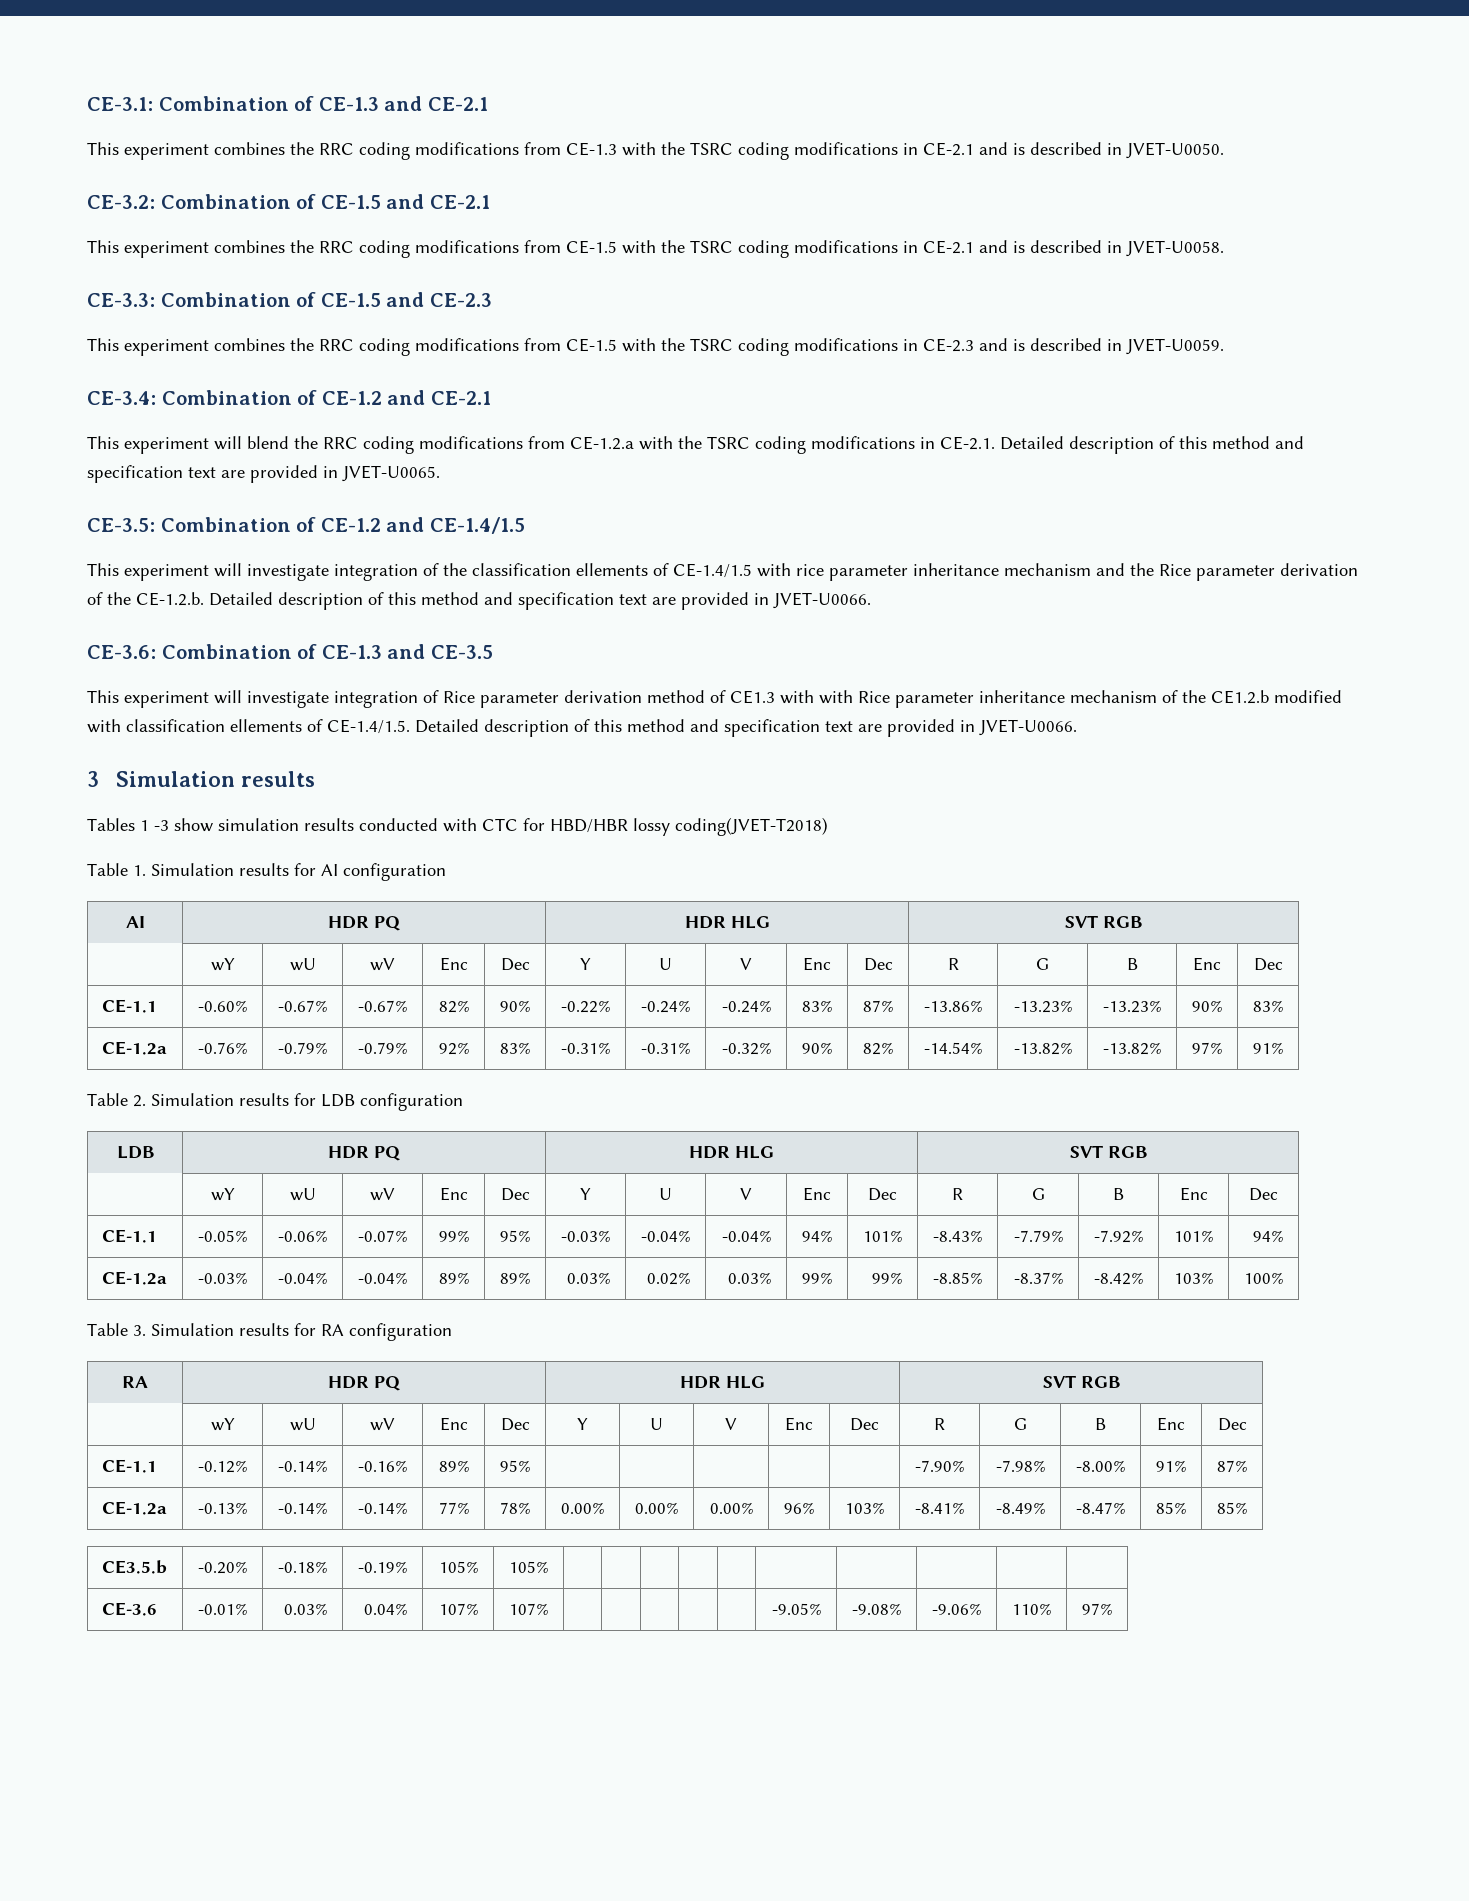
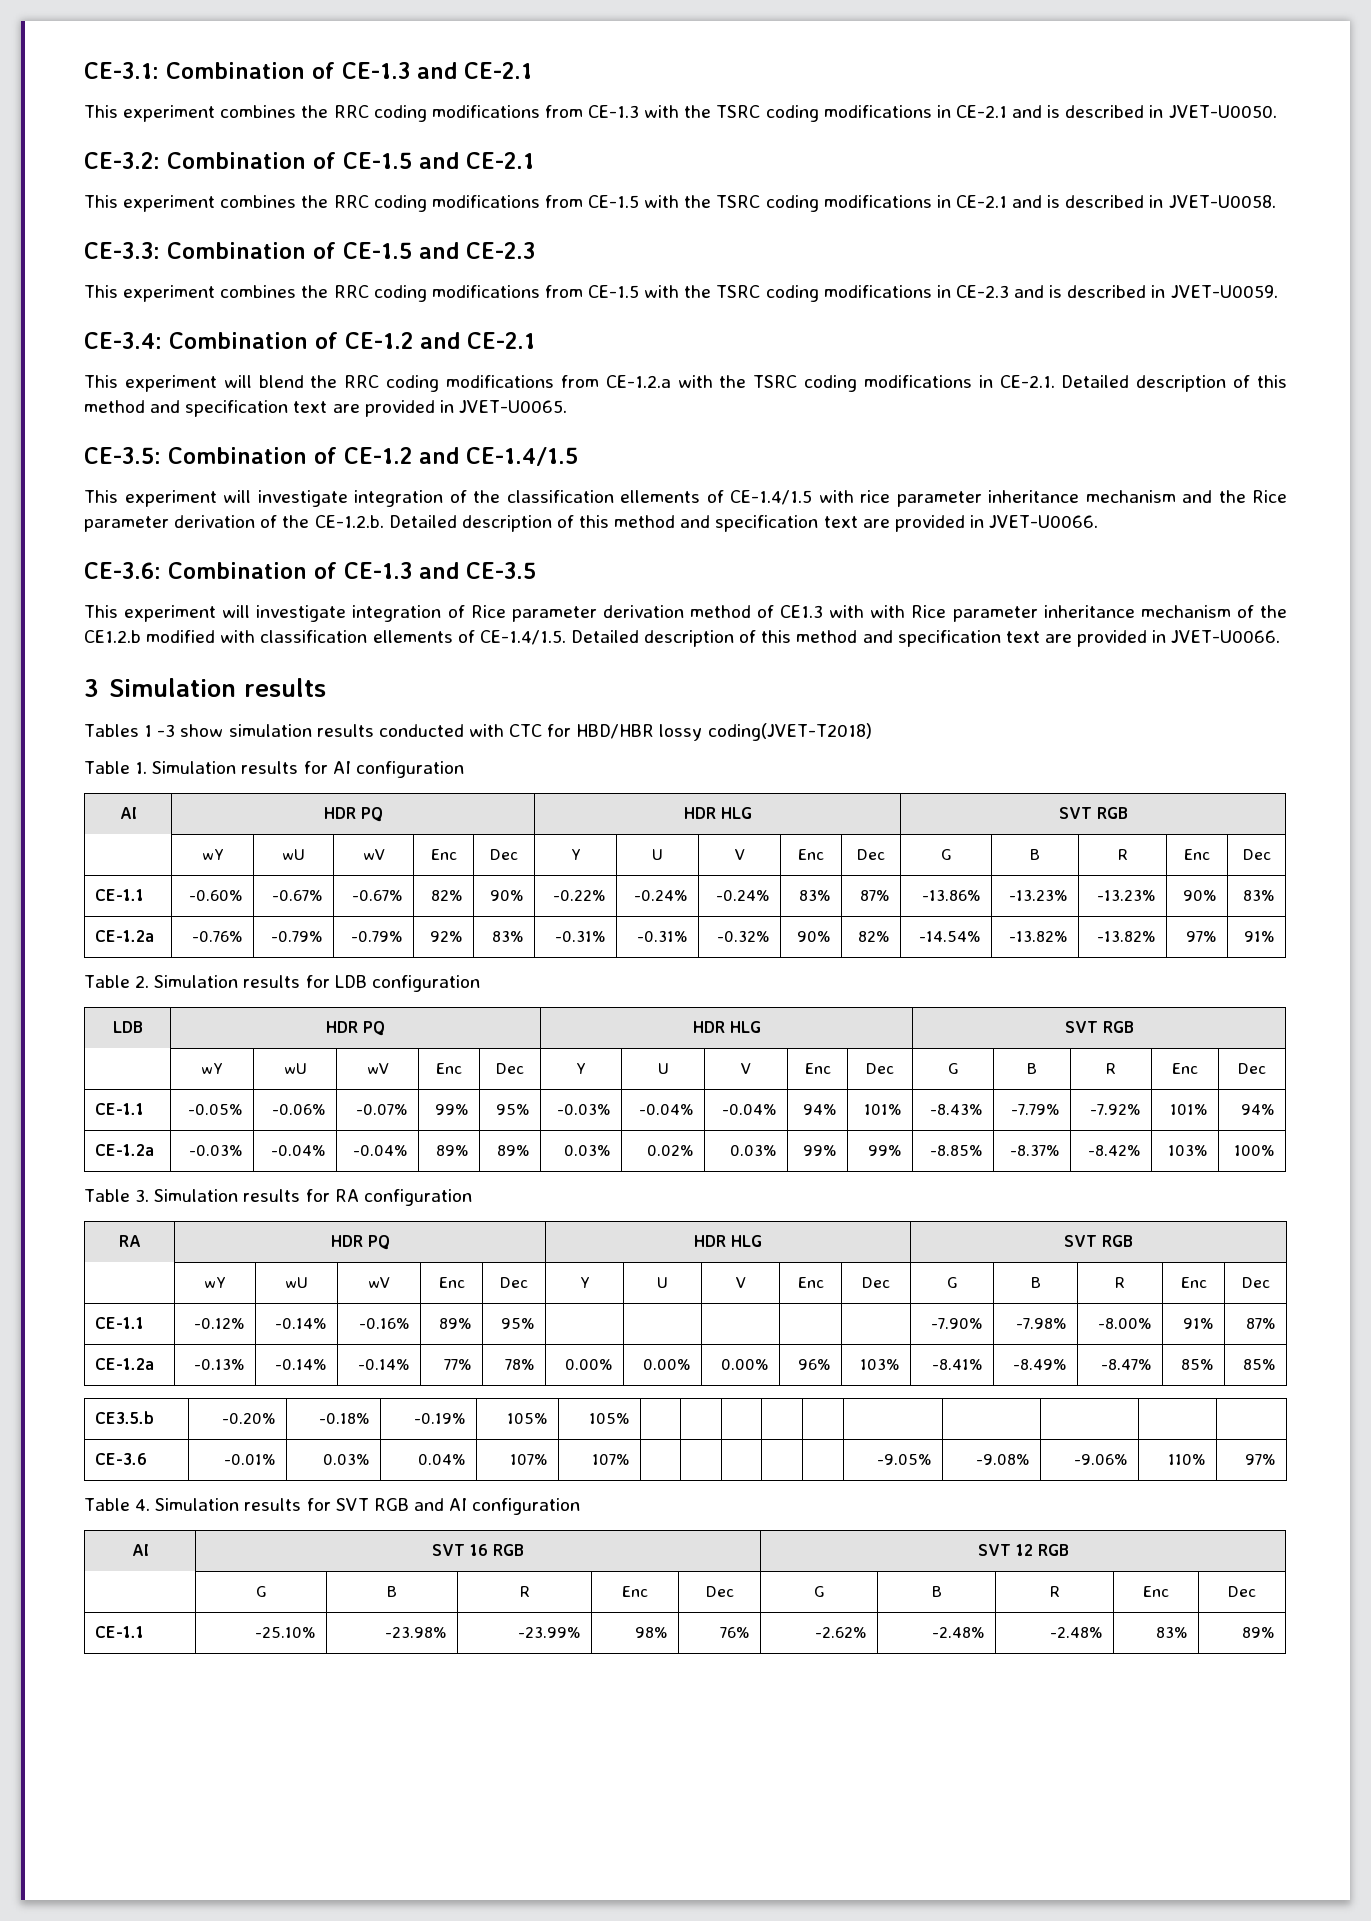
[947,958,959,970] [1036,958,1049,970] [1126,958,1138,970] | R | G | B -> [940,849,952,860] [1030,849,1040,860] [1117,849,1128,860] | G | B | R
[952,1188,963,1200] [1031,1188,1045,1200] [1113,1188,1124,1200] | R | G | B -> [947,1063,959,1074] [1027,1063,1037,1074] [1106,1063,1116,1074] | G | B | R
[934,1418,945,1430] [1013,1418,1027,1430] [1095,1418,1106,1430] | R | G | B -> [946,1277,958,1288] [1030,1277,1041,1288] [1115,1277,1125,1288] | G | B | R
(1114, 1609) none -> [84,1498,581,1515] [131,1544,149,1556] [432,1544,524,1556] [977,1544,1069,1556] [255,1586,267,1597] [387,1586,397,1597] [519,1586,530,1597] [622,1586,648,1597] [705,1586,734,1597] [813,1586,825,1597] [931,1586,942,1597] [1049,1586,1060,1597] [1143,1586,1169,1597] [1228,1586,1256,1597] [95,1626,145,1638] [254,1627,316,1638] [384,1627,447,1638] [517,1627,581,1638] [634,1627,668,1638] [719,1627,750,1638] [814,1627,867,1638] [931,1627,985,1638] [1049,1627,1103,1638] [1155,1627,1188,1638] [1241,1627,1275,1638] // Table 4. Simulation results for SVT RGB and AI configuration // AI | SVT 16 RGB | SVT 12 RGB // | G | B | R | Enc | Dec | G | B | R | Enc | Dec // CE-1.1 | -25.10% | -23.98% | -23.99% | 98% | 76% | -2.62% | -2.48% | -2.48% | 83% | 89%

